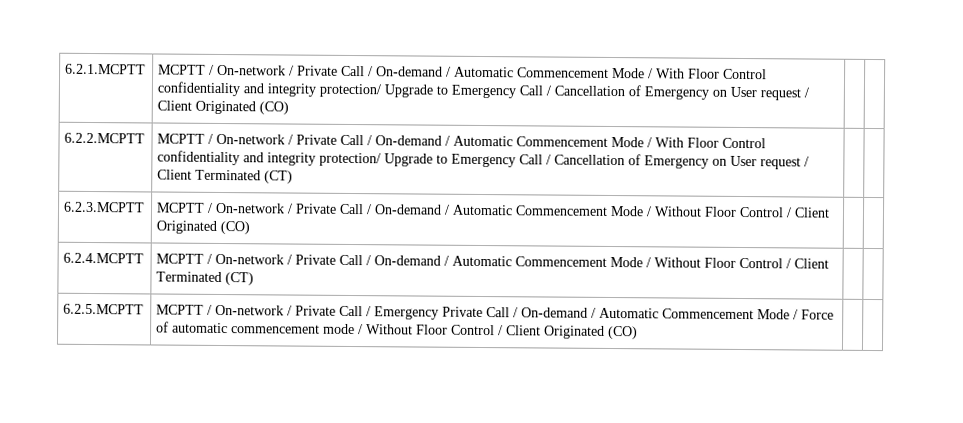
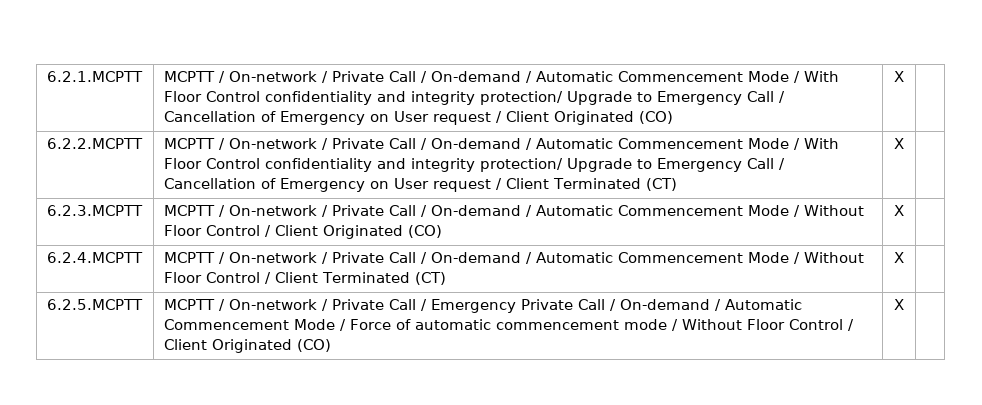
(290, 108) none -> [894,71,904,82] X
(294, 177) none -> [894,138,904,149] X
(251, 227) none -> [894,205,904,216] X
(255, 279) none -> [894,252,904,263] X
(639, 332) none -> [894,299,904,310] X

